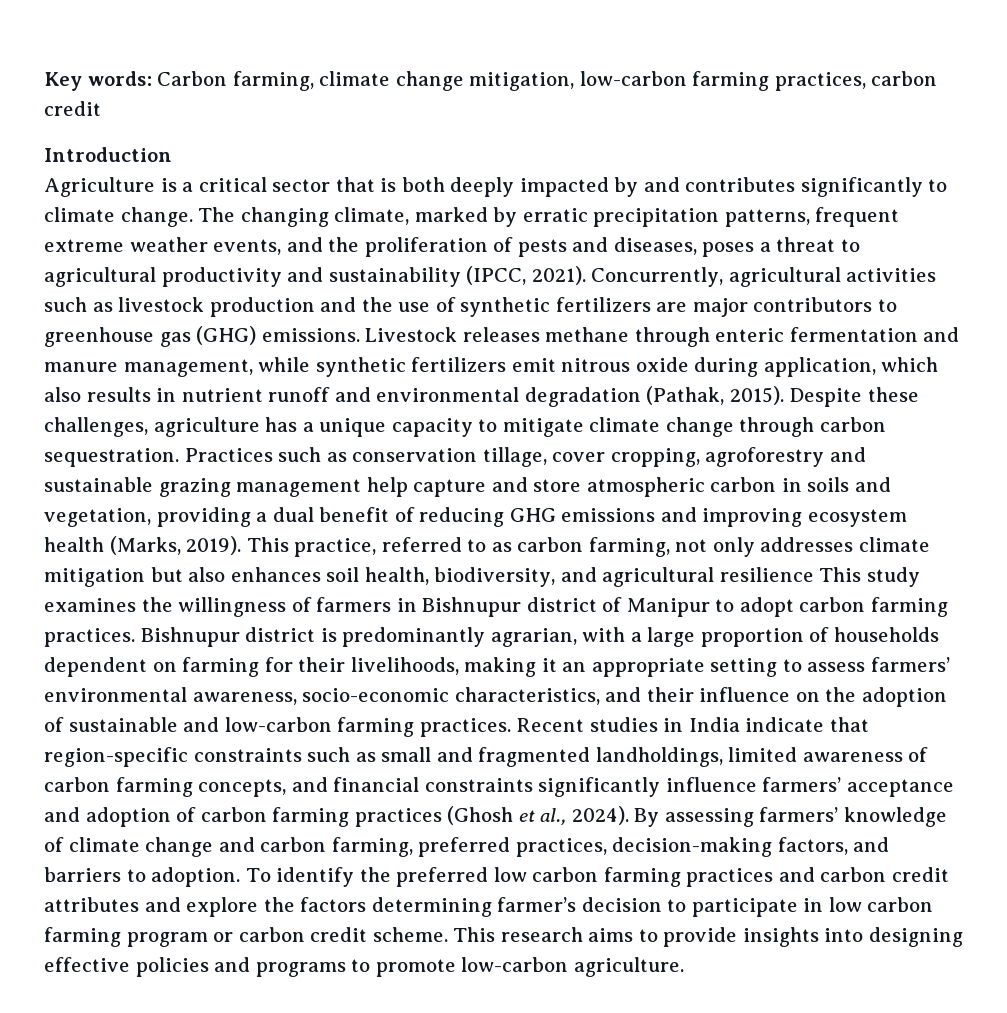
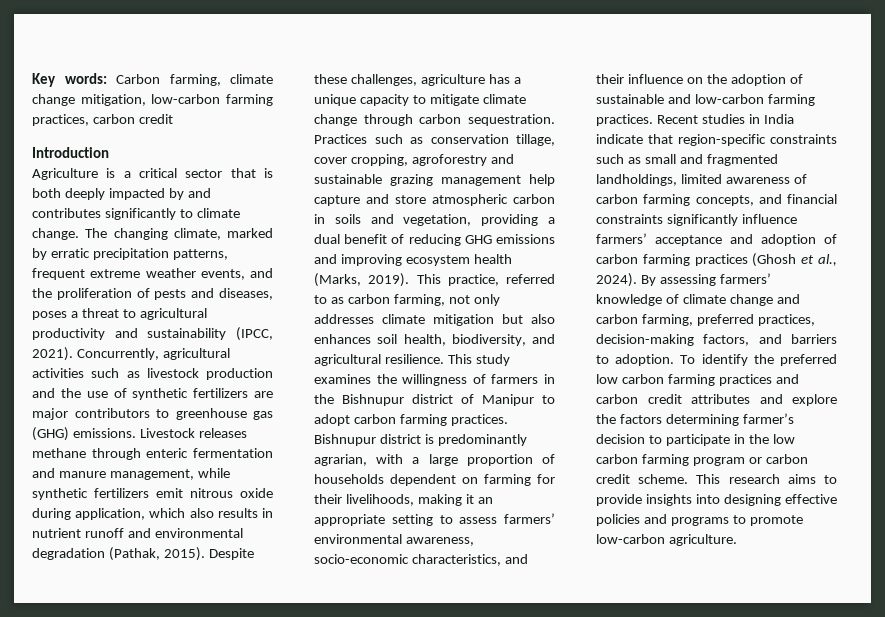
[719,567,814,582] resilience -> [384,354,444,364] resilience.
(417, 605) none -> [314,394,334,404] the
(824, 905) none -> [748,434,769,444] the

